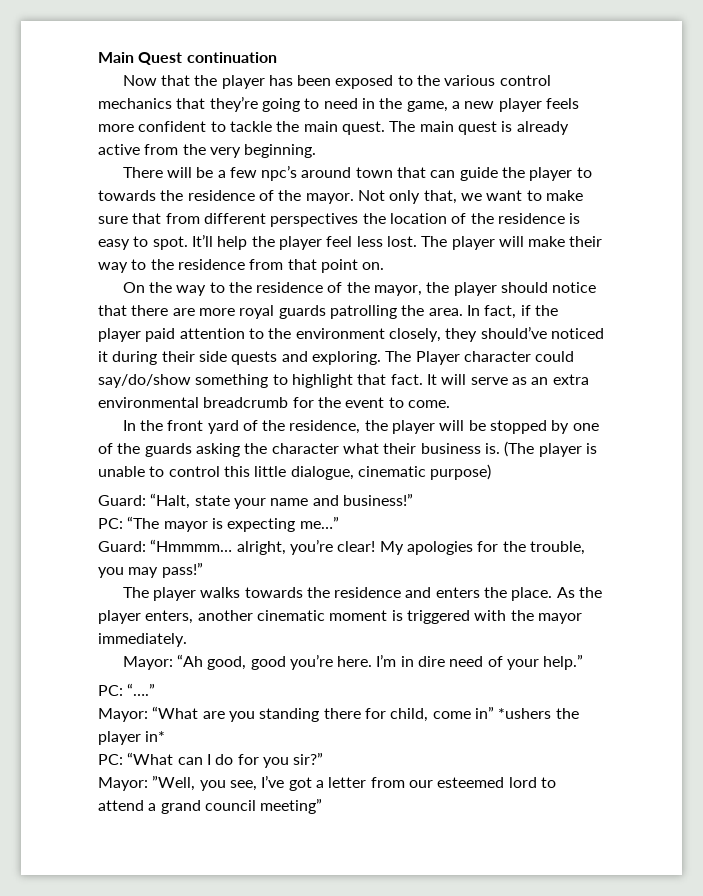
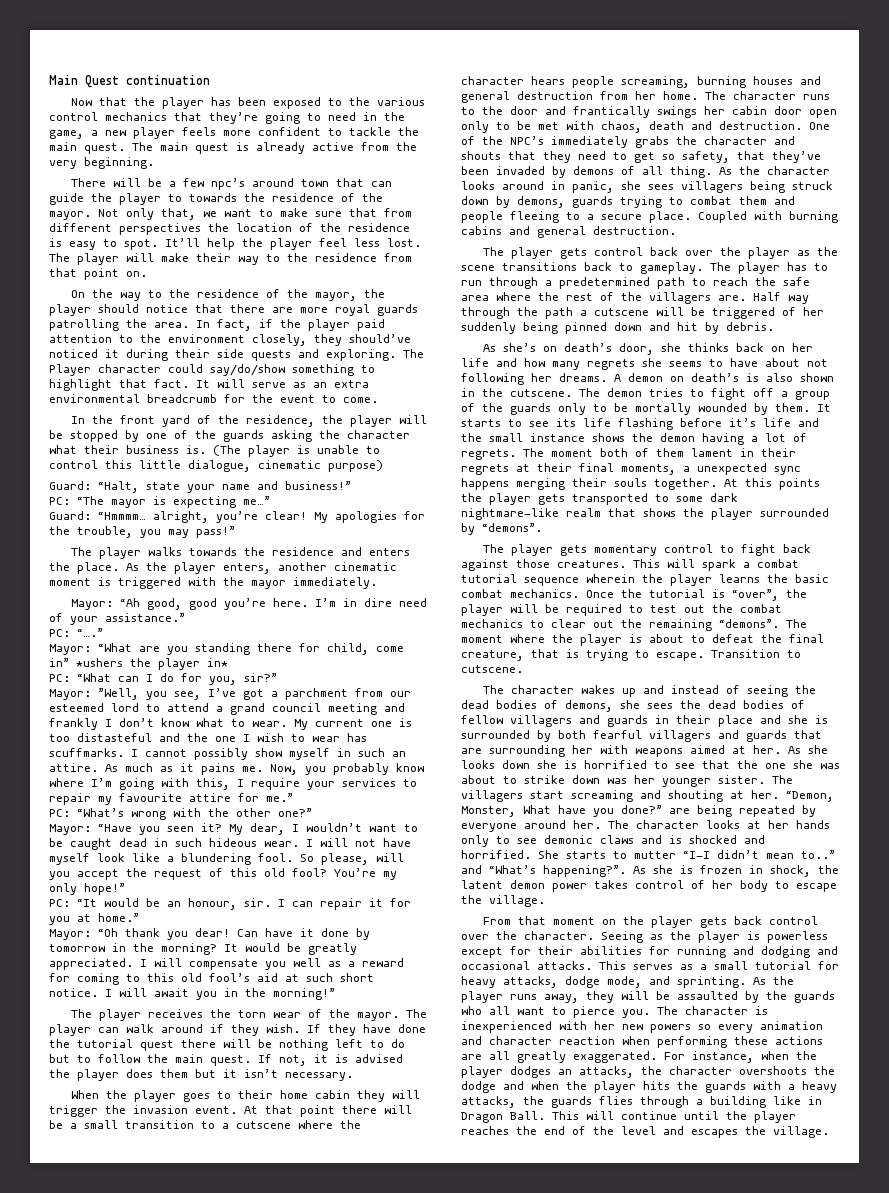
[543,654,584,670] help.” -> [105,613,185,622] assistance.”
[262,757,289,768] you -> [209,676,237,685] you,
[328,777,367,788] letter -> [285,688,348,700] parchment
[260,798,323,814] meeting” -> [328,703,405,715] [49,718,412,730] [49,733,367,742] [49,748,406,760] [49,763,424,775] [49,778,417,790] [49,793,293,805] [49,808,312,820] [49,823,418,835] [49,838,411,850] [49,853,404,865] [49,868,397,880] [49,883,125,895] [49,898,411,910] [49,913,139,925] [49,928,370,940] [49,943,357,955] [49,958,404,970] [49,973,374,985] [49,988,335,1000] [71,1009,428,1021] [49,1024,426,1036] [49,1039,405,1051] [49,1054,403,1066] [49,1069,353,1081] [71,1090,421,1102] [49,1105,412,1117] [49,1120,361,1129] [461,76,821,88] [461,91,830,103] [461,106,837,118] [461,121,830,133] [461,136,795,148] [461,151,821,163] [461,166,830,178] [461,181,833,193] [461,196,795,208] [461,211,838,223] [461,226,676,238] [483,247,839,259] [461,262,828,274] [461,277,810,289] [461,292,809,304] [461,307,824,319] [461,322,774,334] [483,343,814,355] [461,358,828,370] [461,373,834,385] [461,388,830,400] [461,403,831,415] [461,418,819,430] [461,433,807,445] [461,448,796,460] [461,463,801,475] [461,478,820,490] [461,493,738,505] [461,508,829,520] [461,523,542,535] [483,544,812,556] [461,559,799,571] [461,574,829,586] [461,589,807,601] [461,604,782,616] [461,619,807,631] [461,634,824,646] [461,649,801,661] [461,665,523,673] [483,685,817,697] [461,700,805,712] [461,715,828,727] [461,730,822,742] [461,745,828,757] [461,760,840,769] [461,775,793,787] [461,790,834,802] [461,805,816,817] [461,820,830,832] [461,835,765,847] [461,850,835,859] [461,865,839,877] [461,880,837,892] [461,895,545,907] [483,916,819,928] [461,931,828,943] [461,946,838,958] [461,961,839,970] [461,976,794,988] [461,991,835,1003] [461,1006,768,1018] [461,1021,823,1033] [461,1036,823,1048] [461,1051,817,1063] [461,1066,835,1078] [461,1081,837,1093] [461,1096,822,1108] [461,1111,796,1123] [461,1126,829,1138] meeting and frankly I don’t know what to wear. My current one is too distasteful and the one I wish to wear has scuffmarks. I cannot possibly show myself in such an attire. As much as it pains me. Now, you probably know where I’m going with this, I require your services to repair my favourite attire for me.” // PC: “What’s wrong with the other one?” // Mayor: “Have you seen it? My dear, I wouldn’t want to be caught dead in such hideous wear. I will not have myself look like a blundering fool. So please, will you accept the request of this old fool? You’re my only hope!” // PC: “It would be an honour, sir. I can repair it for you at home.” // Mayor: “Oh thank you dear! Can have it done by tomorrow in the morning? It would be greatly appreciated. I will compensate you well as a reward for coming to this old fool’s aid at such short notice. I will await you in the morning!” // The player receives the torn wear of the mayor. The player can walk around if they wish. If they have done the tutorial quest there will be nothing left to do but to follow the main quest. If not, it is advised the player does them but it isn’t necessary. // When the player goes to their home cabin they will trigger the invasion event. At that point there will be a small transition to a cutscene where the character hears people screaming, burning houses and general destruction from her home. The character runs to the door and frantically swings her cabin door open only to be met with chaos, death and destruction. One of the NPC’s immediately grabs the character and shouts that they need to get so safety, that they’ve been invaded by demons of all thing. As the character looks around in panic, she sees villagers being struck down by demons, guards trying to combat them and people fleeing to a secure place. Coupled with burning cabins and general destruction. // The player gets control back over the player as the scene transitions back to gameplay. The player has to run through a predetermined path to reach the safe area where the rest of the villagers are. Half way through the path a cutscene will be triggered of her suddenly being pinned down and hit by debris. // As she’s on death’s door, she thinks back on her life and how many regrets she seems to have about not following her dreams. A demon on death’s is also shown in the cutscene. The demon tries to fight off a group of the guards only to be mortally wounded by them. It starts to see its life flashing before it’s life and the small instance shows the demon having a lot of regrets. The moment both of them lament in their regrets at their final moments, a unexpected sync happens merging their souls together. At this points the player gets transported to some dark nightmare-like realm that shows the player surrounded by “demons”. // The player gets momentary control to fight back against those creatures. This will spark a combat tutorial sequence wherein the player learns the basic combat mechanics. Once the tutorial is “over”, the player will be required to test out the combat mechanics to clear out the remaining “demons”. The moment where the player is about to defeat the final creature, that is trying to escape. Transition to cutscene. // The character wakes up and instead of seeing the dead bodies of demons, she sees the dead bodies of fellow villagers and guards in their place and she is surrounded by both fearful villagers and guards that are surrounding her with weapons aimed at her. As she looks down she is horrified to see that the one she was about to strike down was her younger sister. The villagers start screaming and shouting at her. “Demon, Monster, What have you done?” are being repeated by everyone around her. The character looks at her hands only to see demonic claws and is shocked and horrified. She starts to mutter “I-I didn’t mean to..” and “What’s happening?”. As she is frozen in shock, the latent demon power takes control of her body to escape the village. // From that moment on the player gets back control over the character. Seeing as the player is powerless except for their abilities for running and dodging and occasional attacks. This serves as a small tutorial for heavy attacks, dodge mode, and sprinting. As the player runs away, they will be assaulted by the guards who all want to pierce you. The character is inexperienced with her new powers so every animation and character reaction when performing these actions are all greatly exaggerated. For instance, when the player dodges an attacks, the character overshoots the dodge and when the player hits the guards with a heavy attacks, the guards flies through a building like in Dragon Ball. This will continue until the player reaches the end of the level and escapes the village.

